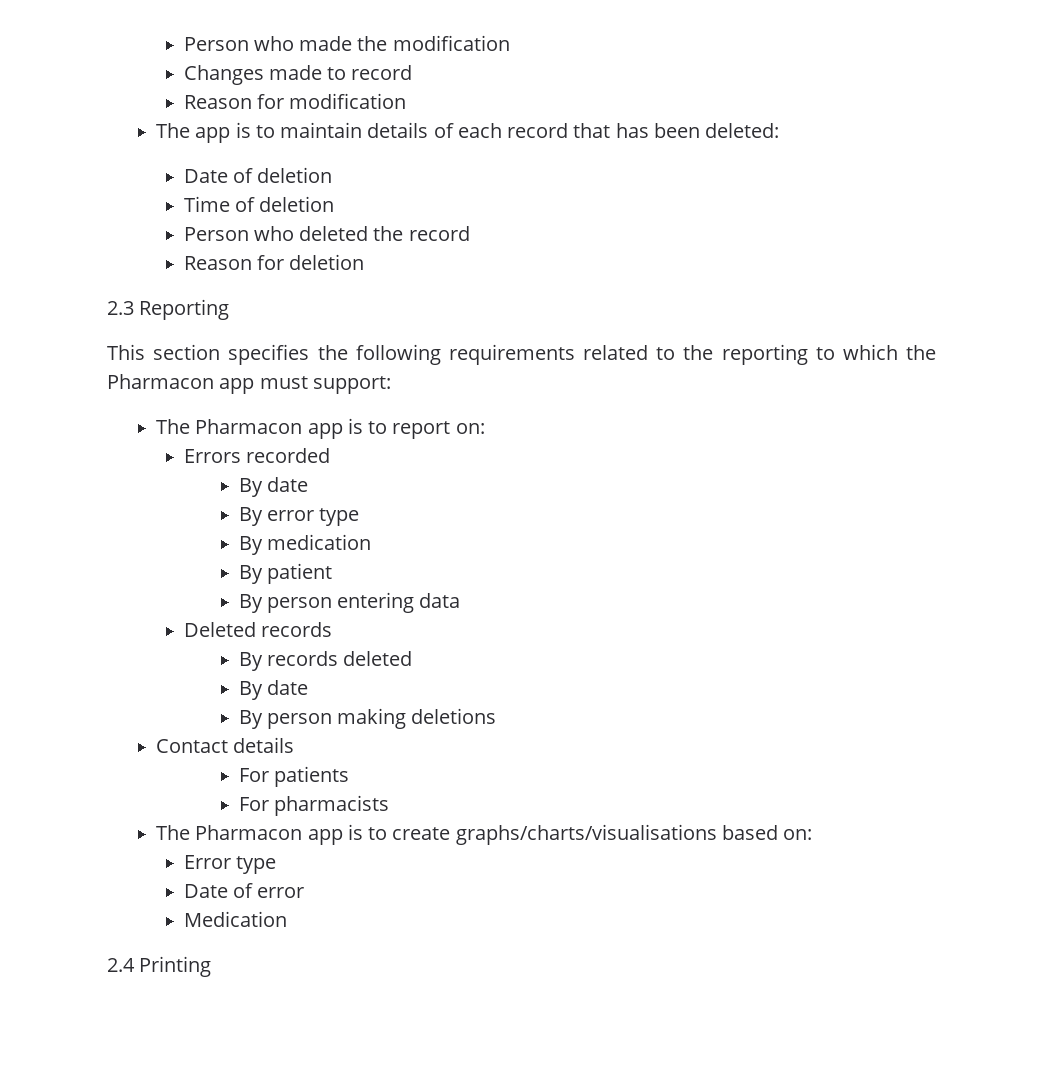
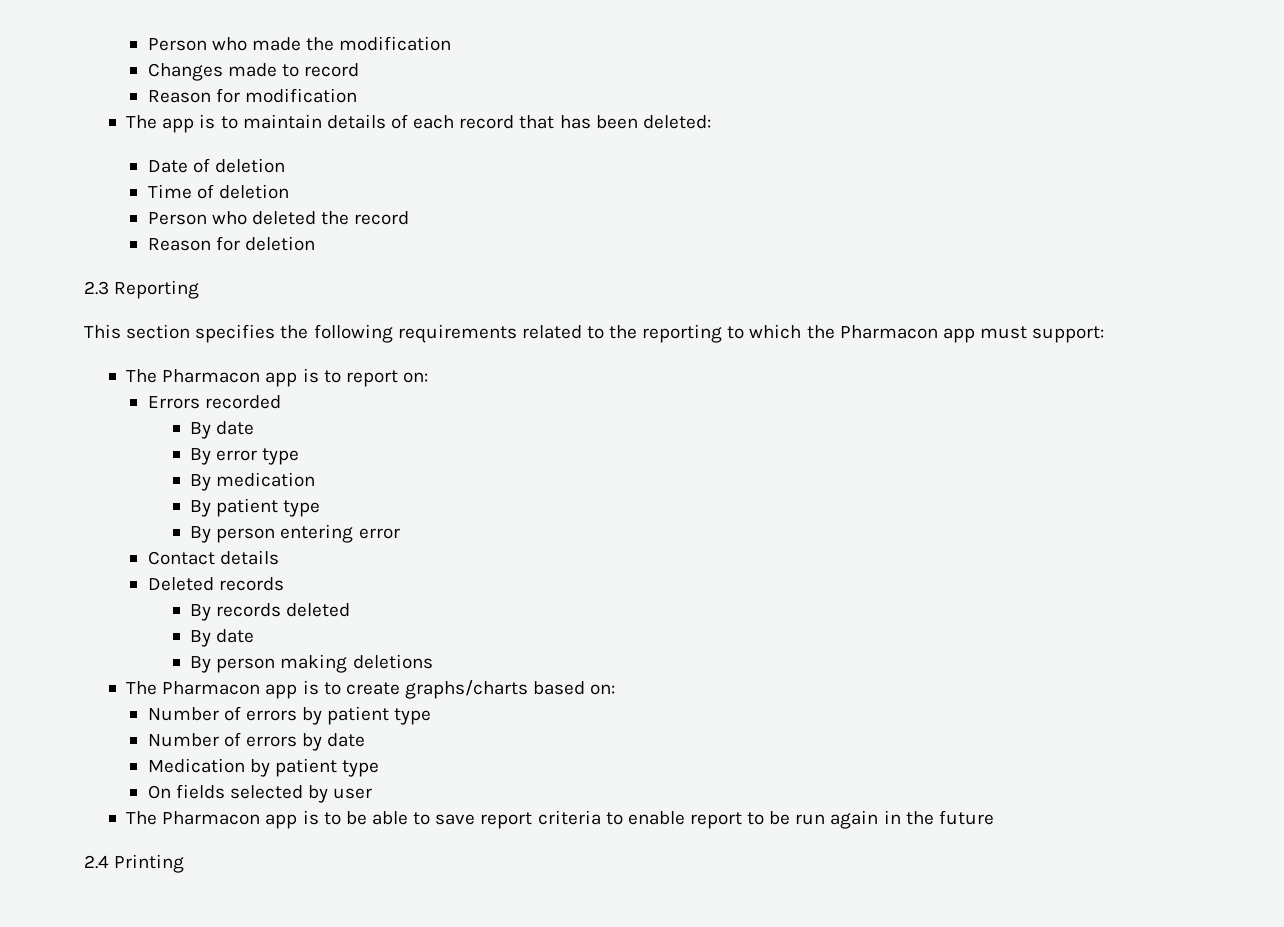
(332, 573) none -> [283,500,321,517] type
[419,593,461,608] data -> [358,528,400,539] [147,550,279,565] error // Contact details
[155,737,295,753] [238,766,349,787] [238,795,389,816] [155,824,813,845] [183,855,276,874] [183,883,305,898] [183,911,287,927] Contact details // For patients // For pharmacists // The Pharmacon app is to create graphs/charts/visualisations based on: // Error type // Date of error // Medication -> [126,680,616,699] [147,706,432,725] [147,732,366,751] [147,758,379,777] [147,784,373,803] [126,810,994,829] The Pharmacon app is to create graphs/charts based on: // Number of errors by patient type // Number of errors by date // Medication by patient type // On fields selected by user // The Pharmacon app is to be able to save report criteria to enable report to be run again in the future

